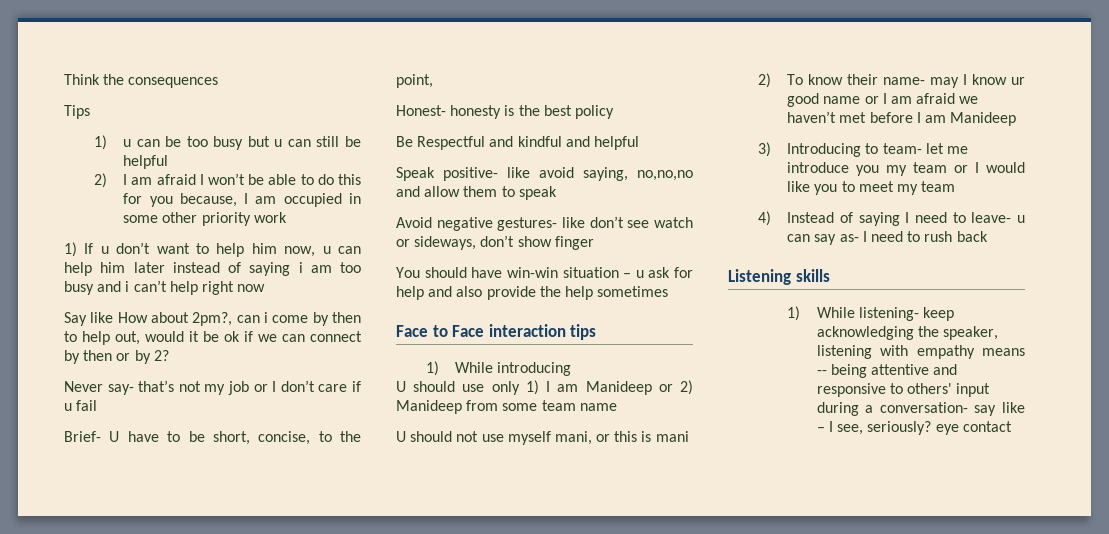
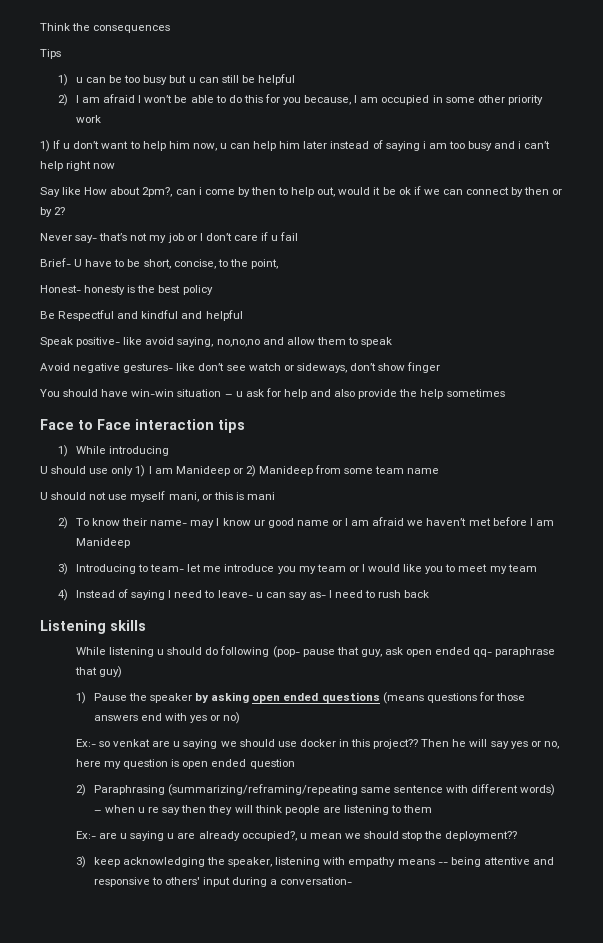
[787,306,920,321] 1) While listening- -> [75,646,556,658] [74,666,122,678] [75,692,525,704] [93,712,241,724] [75,739,559,749] [75,759,295,769] [75,784,556,796] [93,805,433,815] [75,831,518,841] [75,856,86,868] While listening u should do following (pop- pause that guy, ask open ended qq- paraphrase that guy) // 1) Pause the speaker by asking open ended questions (means questions for those answers end with yes or no) // Ex:- so venkat are u saying we should use docker in this project?? Then he will say yes or no, here my question is open ended question // 2) Paraphrasing (summarizing/reframing/repeating same sentence with different words) – when u re say then they will think people are listening to them // Ex:- are u saying u are already occupied?, u mean we should stop the deployment?? // 3)
[974,402,1025,416] [816,421,1012,435] say like – I see, seriously? eye contact -> (353, 881) none

